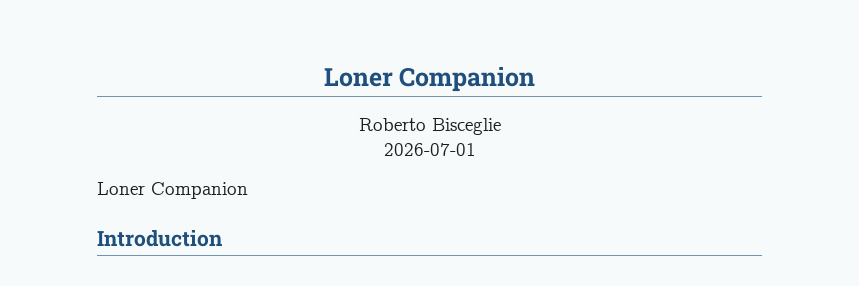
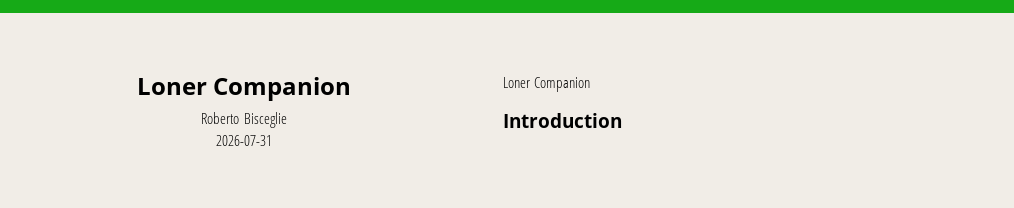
[383,143,476,156] 2026-07-01 -> [216,135,272,146] 2026-07-31

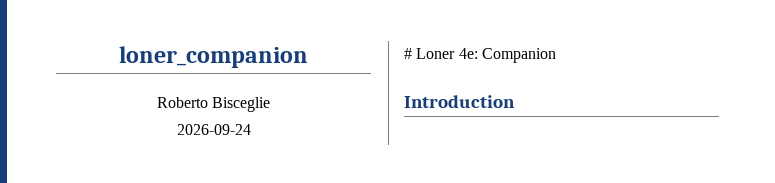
[136,77,352,101] Loner Companion -> [119,46,308,68] loner_companion
[216,135,272,146] [503,77,530,88] 2026-07-31 // Loner -> [176,124,251,135] [404,48,478,59] 2026-09-24 // # Loner 4e:

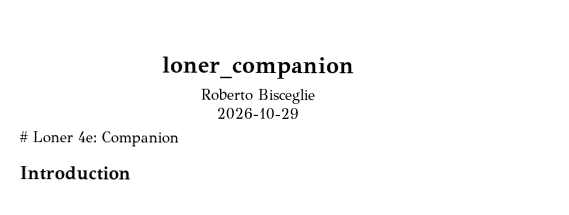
[176,124,251,135] 2026-09-24 -> [215,107,299,121] 2026-10-29

